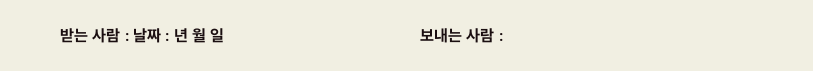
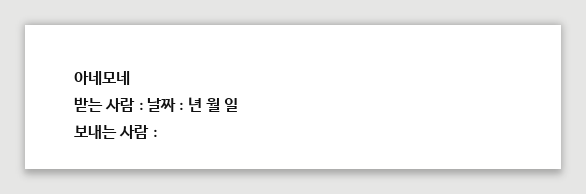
(60, 35) none -> [74,71,130,85] 아네모네 //

